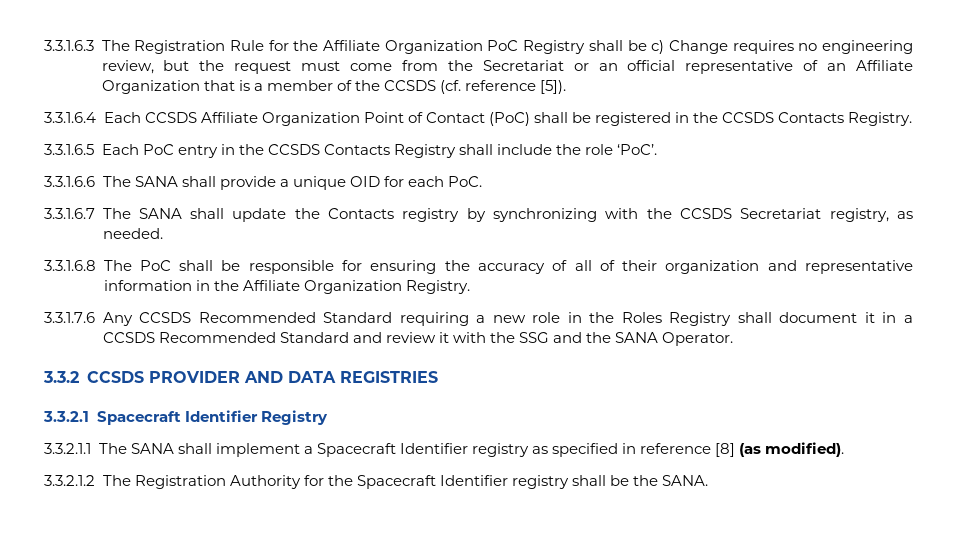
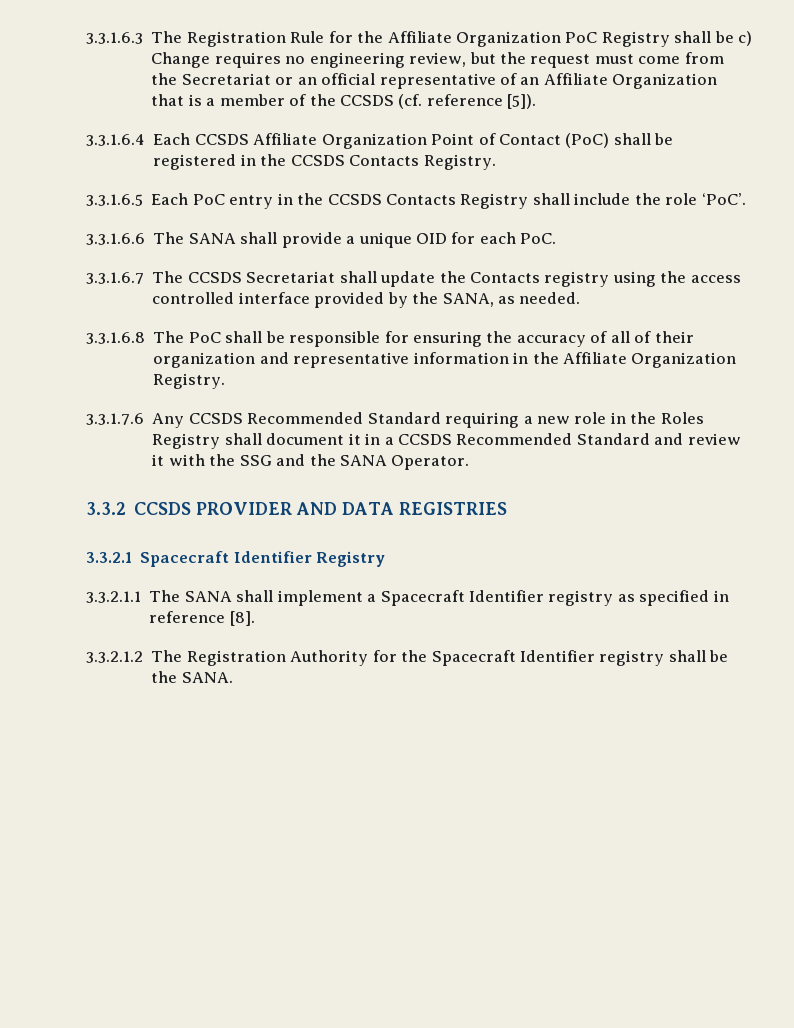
[138,208,182,219] SANA -> [187,271,336,283] CCSDS Secretariat
[466,208,889,222] by synchronizing with the CCSDS Secretariat registry, -> [612,271,741,287] [152,292,494,308] using the access controlled interface provided by the SANA,
[715,442,845,457] [8] (as modified). -> [229,611,255,626] [8].

